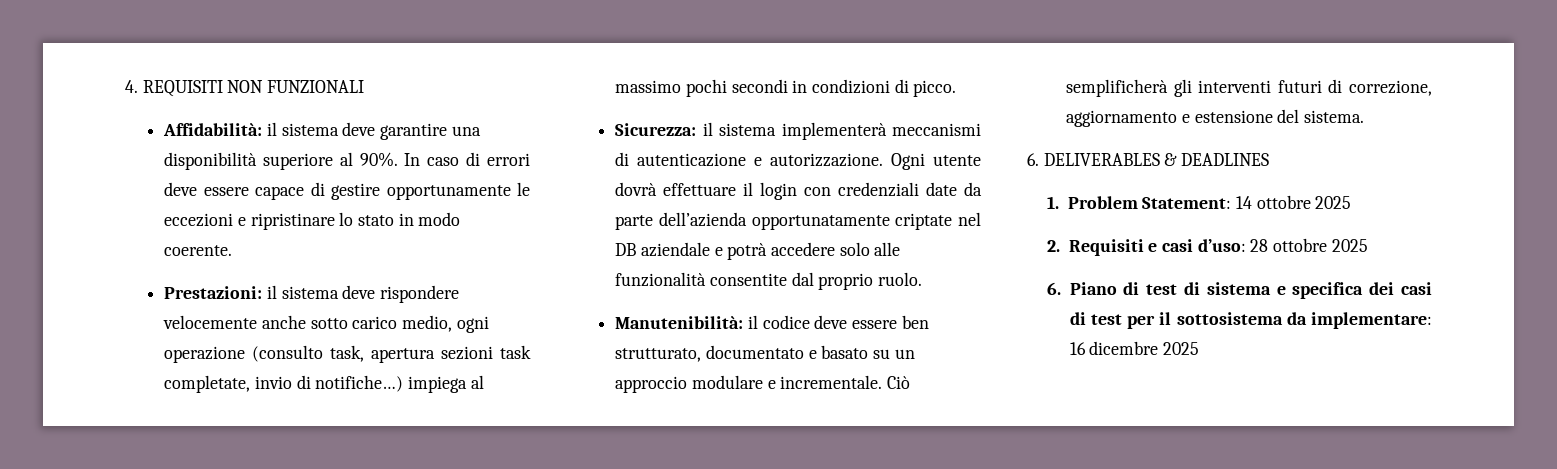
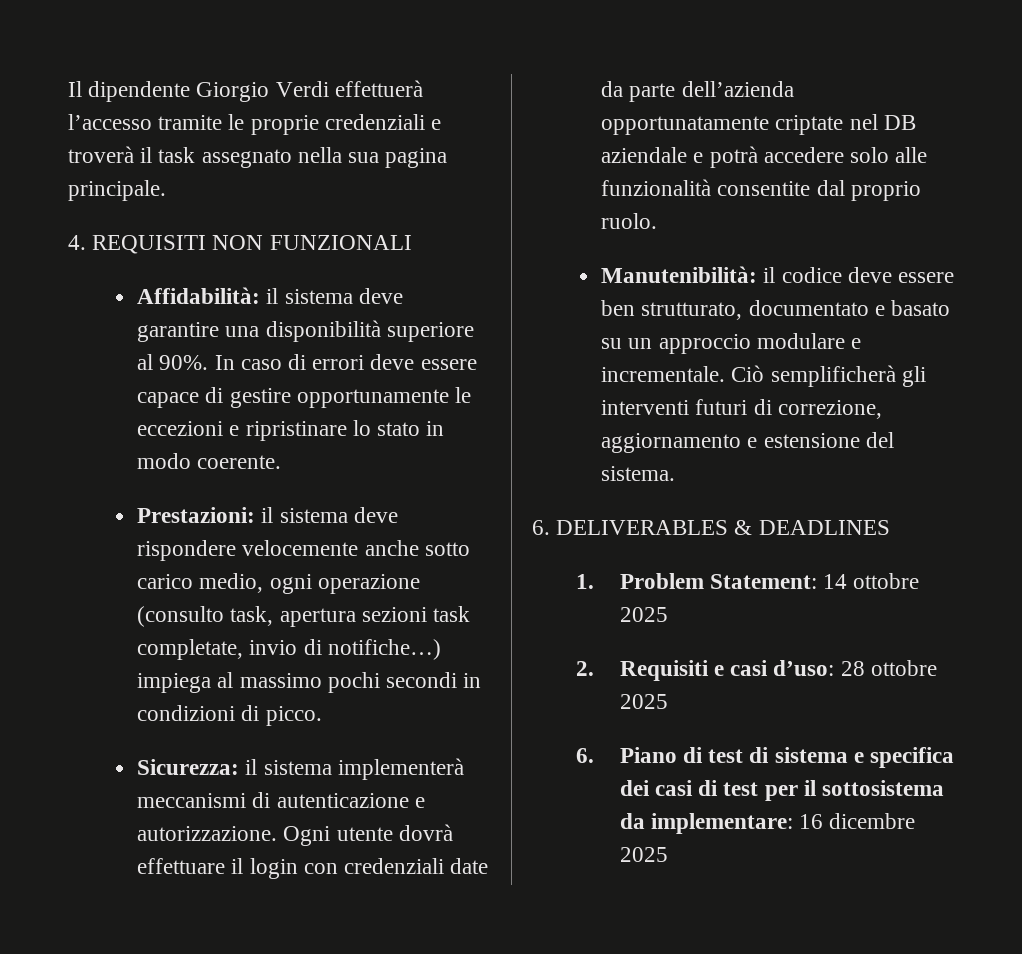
(125, 86) none -> [68,80,423,102] [68,114,442,135] [68,146,448,168] [68,180,166,201] Il dipendente Giorgio Verdi effettuerà l’accesso tramite le proprie credenziali e troverà il task assegnato nella sua pagina principale. //

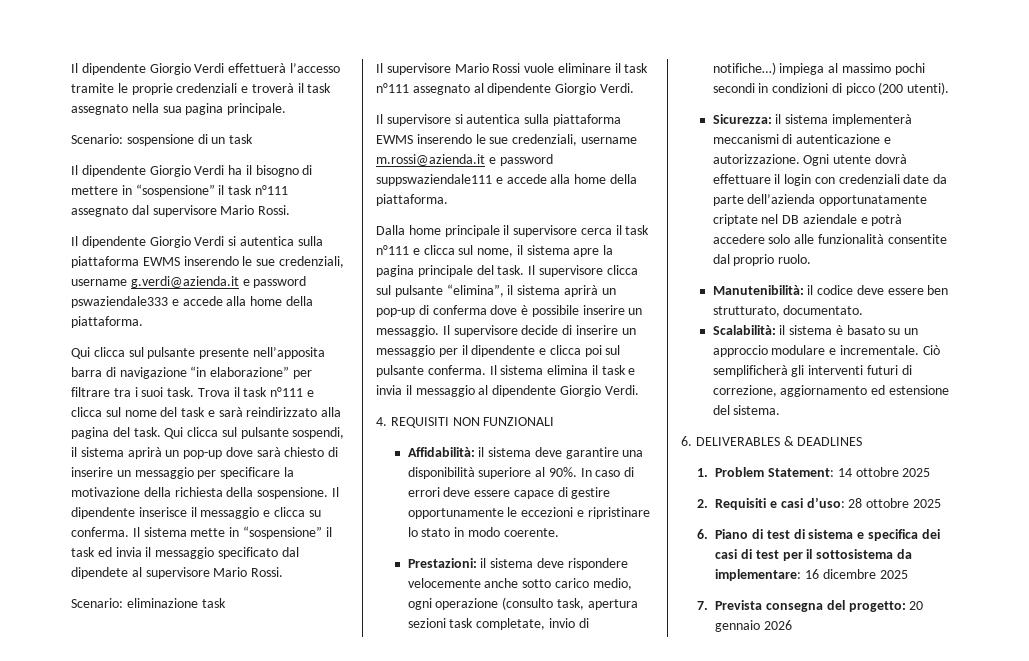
(166, 190) none -> [71,134,254,146] [71,165,313,177] [71,184,288,197] [71,205,291,217] [71,236,323,248] [71,256,344,268] [71,276,307,288] [71,296,313,308] [71,316,143,328] [71,347,325,359] [71,366,312,379] [71,387,315,397] [71,407,342,417] [71,427,345,439] [71,447,339,459] [71,467,294,479] [71,487,339,499] [71,507,321,519] [71,526,332,539] [71,547,299,559] [71,567,284,579] [71,598,226,608] [376,63,649,75] [376,83,634,95] [376,114,621,126] [376,134,637,146] [376,154,553,166] [376,174,637,186] [376,194,448,206] [376,225,650,237] [376,245,614,257] [376,265,638,277] [376,284,616,297] [376,305,643,317] [376,325,636,337] [376,345,621,357] [376,365,636,377] [376,385,639,397] // Scenario: sospensione di un task // Il dipendente Giorgio Verdi ha il bisogno di mettere in “sospensione” il task n°111 assegnato dal supervisore Mario Rossi. // Il dipendente Giorgio Verdi si autentica sulla piattaforma EWMS inserendo le sue credenziali, username g.verdi@azienda.it e password pswaziendale333 e accede alla home della piattaforma. // Qui clicca sul pulsante presente nell’apposita barra di navigazione “in elaborazione” per filtrare tra i suoi task. Trova il task n°111 e clicca sul nome del task e sarà reindirizzato alla pagina del task. Qui clicca sul pulsante sospendi, il sistema aprirà un pop-up dove sarà chiesto di inserire un messaggio per specificare la motivazione della richiesta della sospensione. Il dipendente inserisce il messaggio e clicca su conferma. Il sistema mette in “sospensione” il task ed invia il messaggio specificato dal dipendete al supervisore Mario Rossi. // Scenario: eliminazione task // Il supervisore Mario Rossi vuole eliminare il task n°111 assegnato al dipendente Giorgio Verdi. // Il supervisore si autentica sulla piattaforma EWMS inserendo le sue credenziali, username m.rossi@azienda.it e password suppswaziendale111 e accede alla home della piattaforma. // Dalla home principale il supervisore cerca il task n°111 e clicca sul nome, il sistema apre la pagina principale del task. Il supervisore clicca sul pulsante “elimina”, il sistema aprirà un pop-up di conferma dove è possibile inserire un messaggio. Il supervisore decide di inserire un messaggio per il dipendente e clicca poi sul pulsante conferma. Il sistema elimina il task e invia il messaggio al dipendente Giorgio Verdi.
[265,706,322,726] picco. -> [845,82,950,95] picco (200 utenti).
[748,300,885,316] documentato e -> [783,305,864,315] [712,325,843,335] documentato. // Scalabilità: il sistema è
[747,437,758,448] e -> [871,385,886,395] ed
(668, 854) none -> [697,600,924,612] [715,620,792,632] // 7. Prevista consegna del progetto: 20 gennaio 2026

